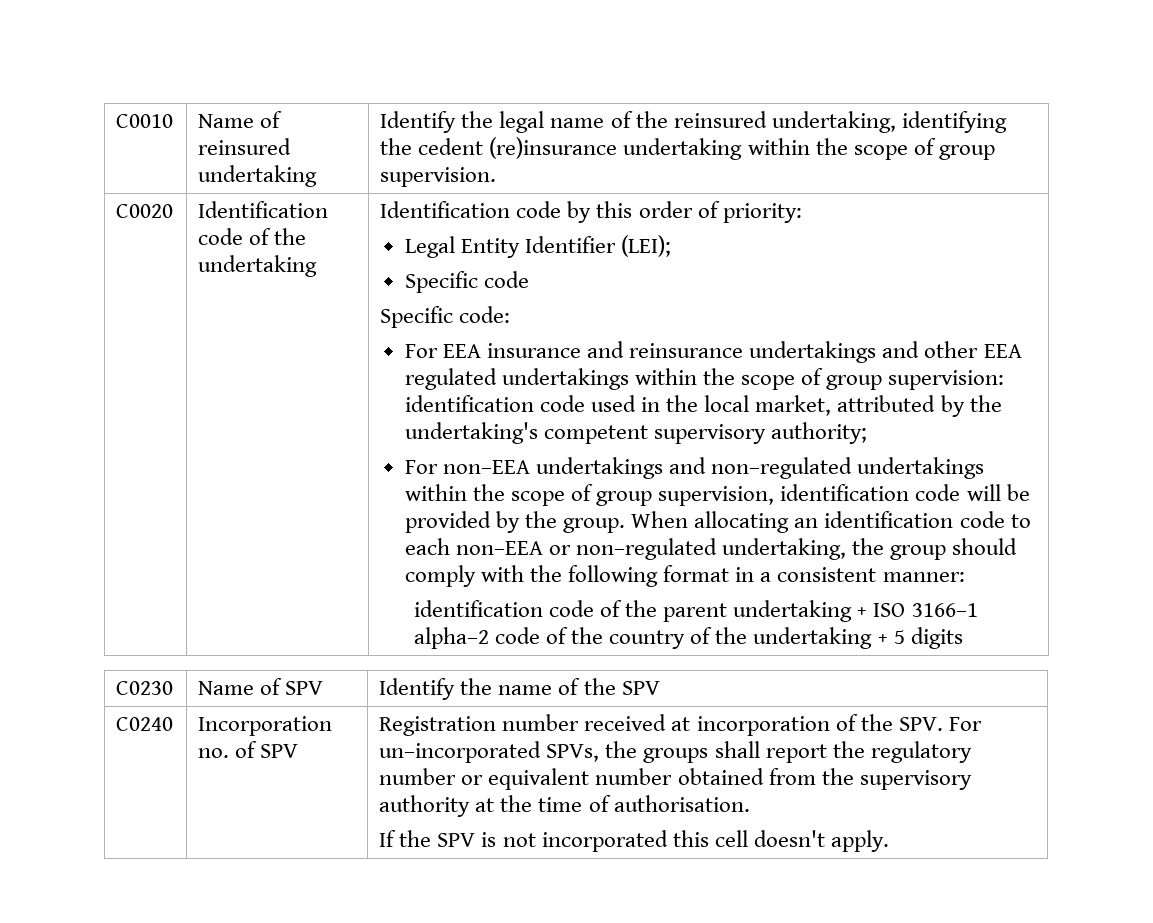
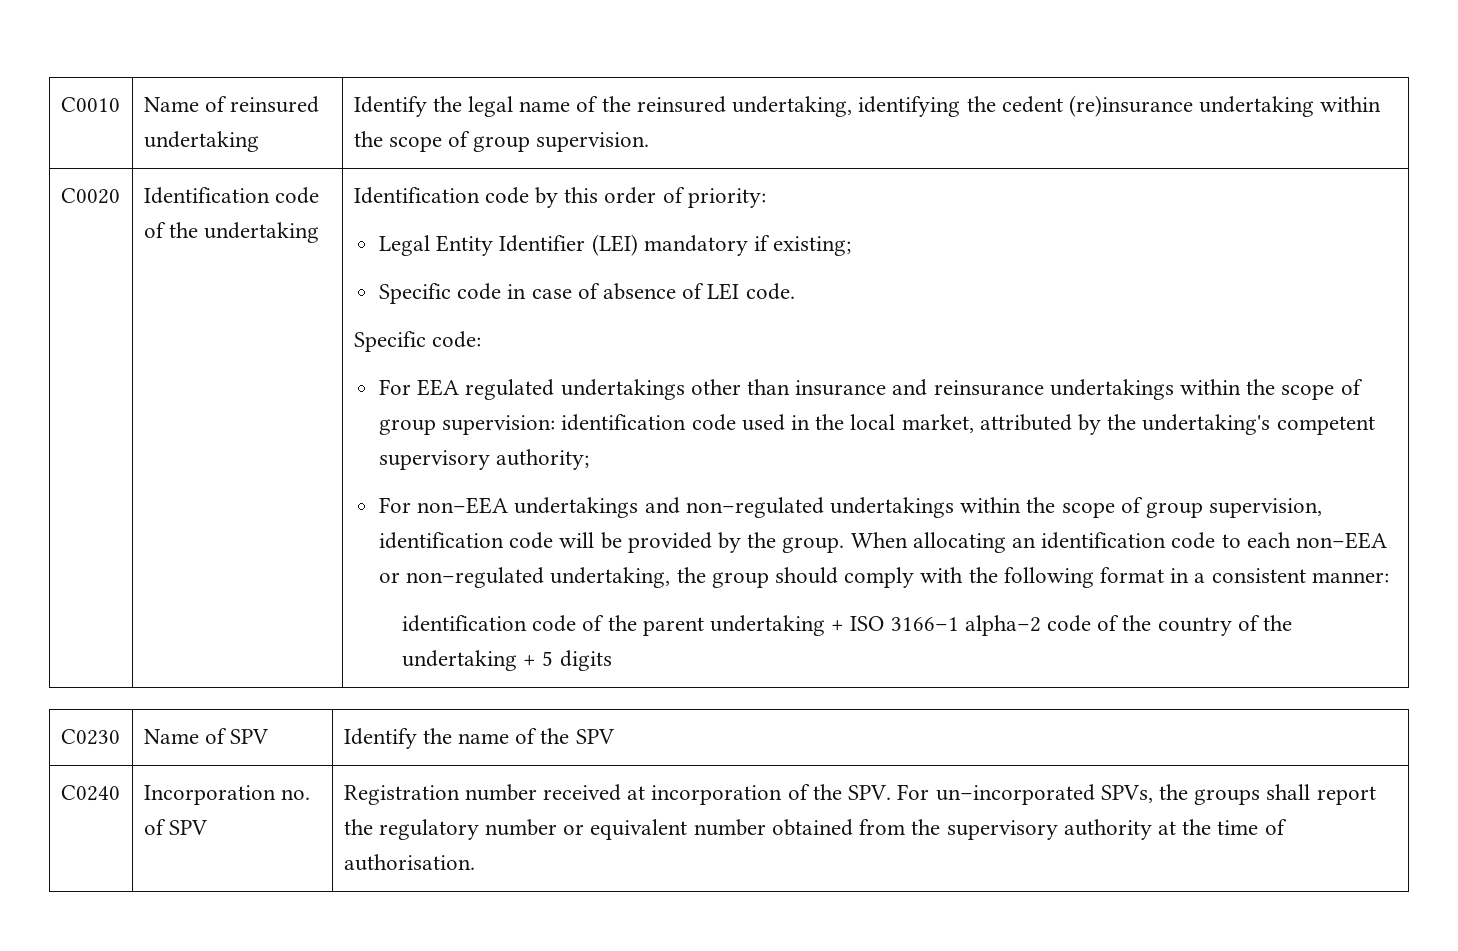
[621,235,672,257] [404,271,530,293] [380,306,511,328] [404,341,1022,363] [404,368,497,390] (LEI); // Specific code // Specific code: // For EEA insurance and reinsurance undertakings and other EEA regulated -> [591,234,852,256] [378,283,795,304] [353,331,481,352] [378,379,1044,400] (LEI) mandatory if existing; // Specific code in case of absence of LEI code. // Specific code: // For EEA regulated undertakings other than insurance and reinsurance
[379,830,889,852] // If the SPV is not incorporated this cell doesn't apply. -> (475, 862) none

